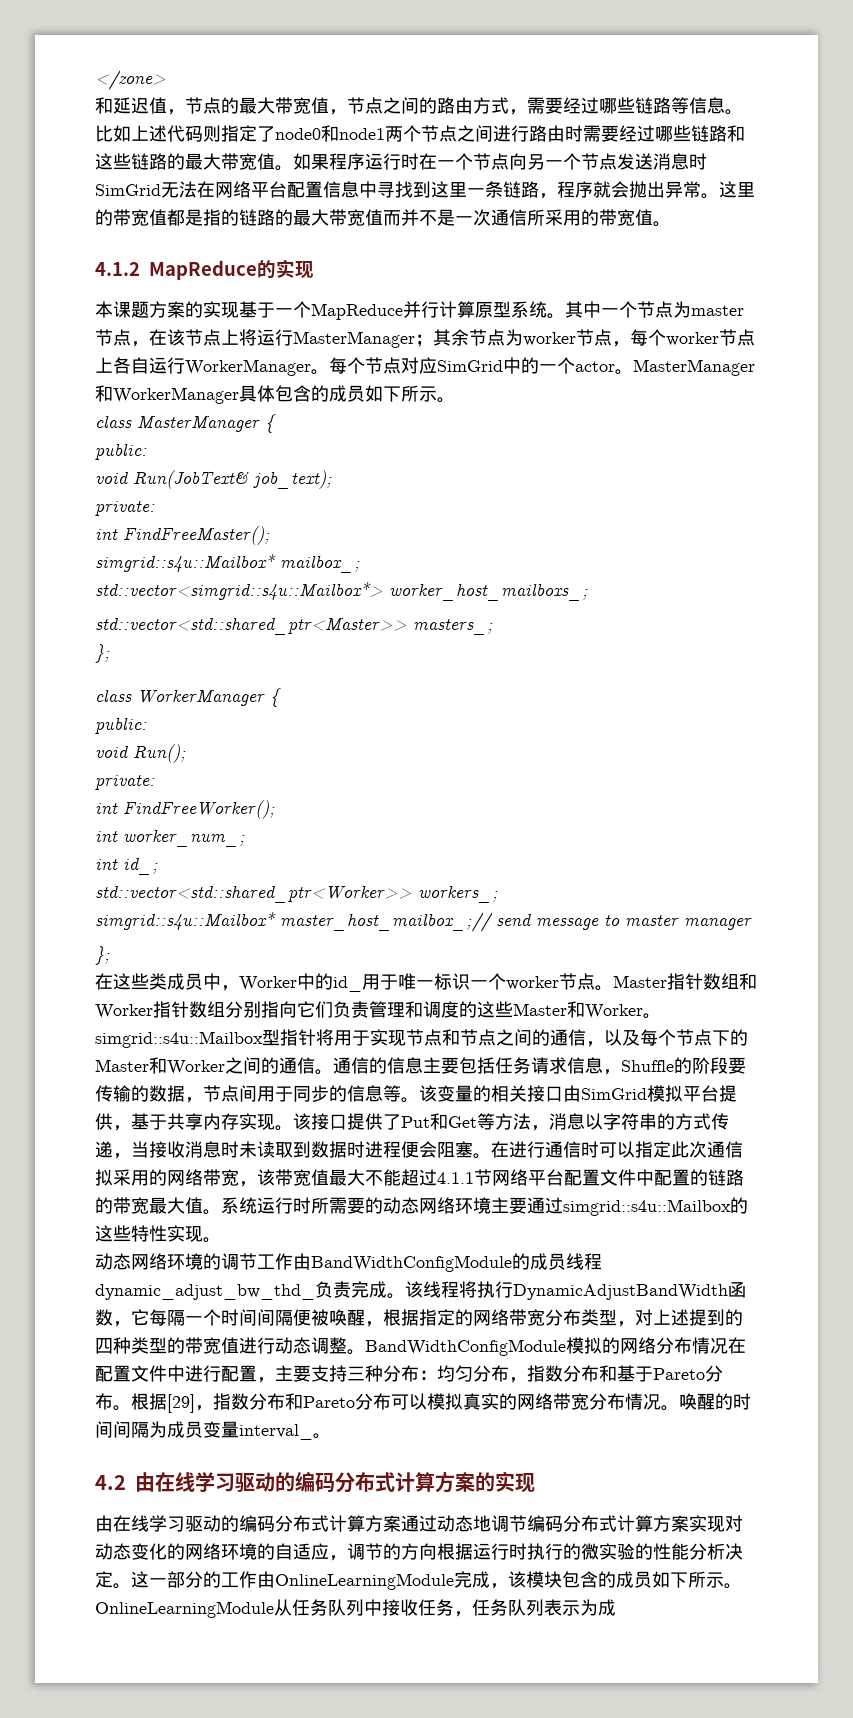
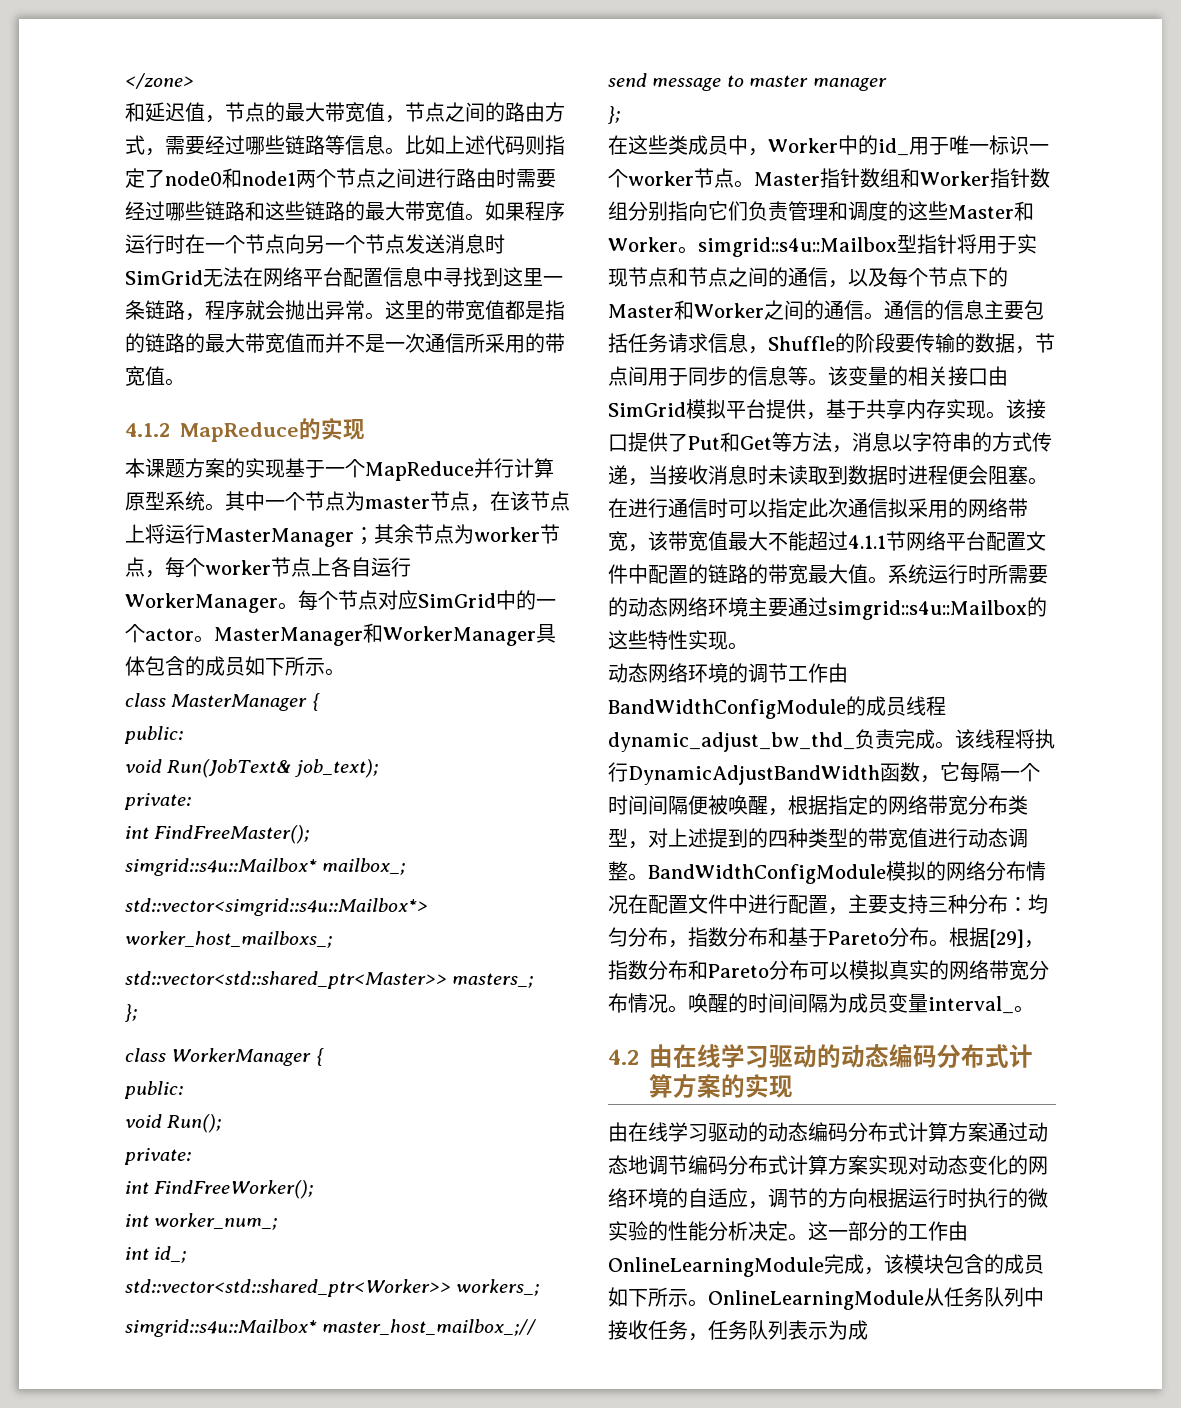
(295, 1482) none -> [841,1044,889,1068] 动态
(239, 1523) none -> [768,1122,808,1142] 动态

